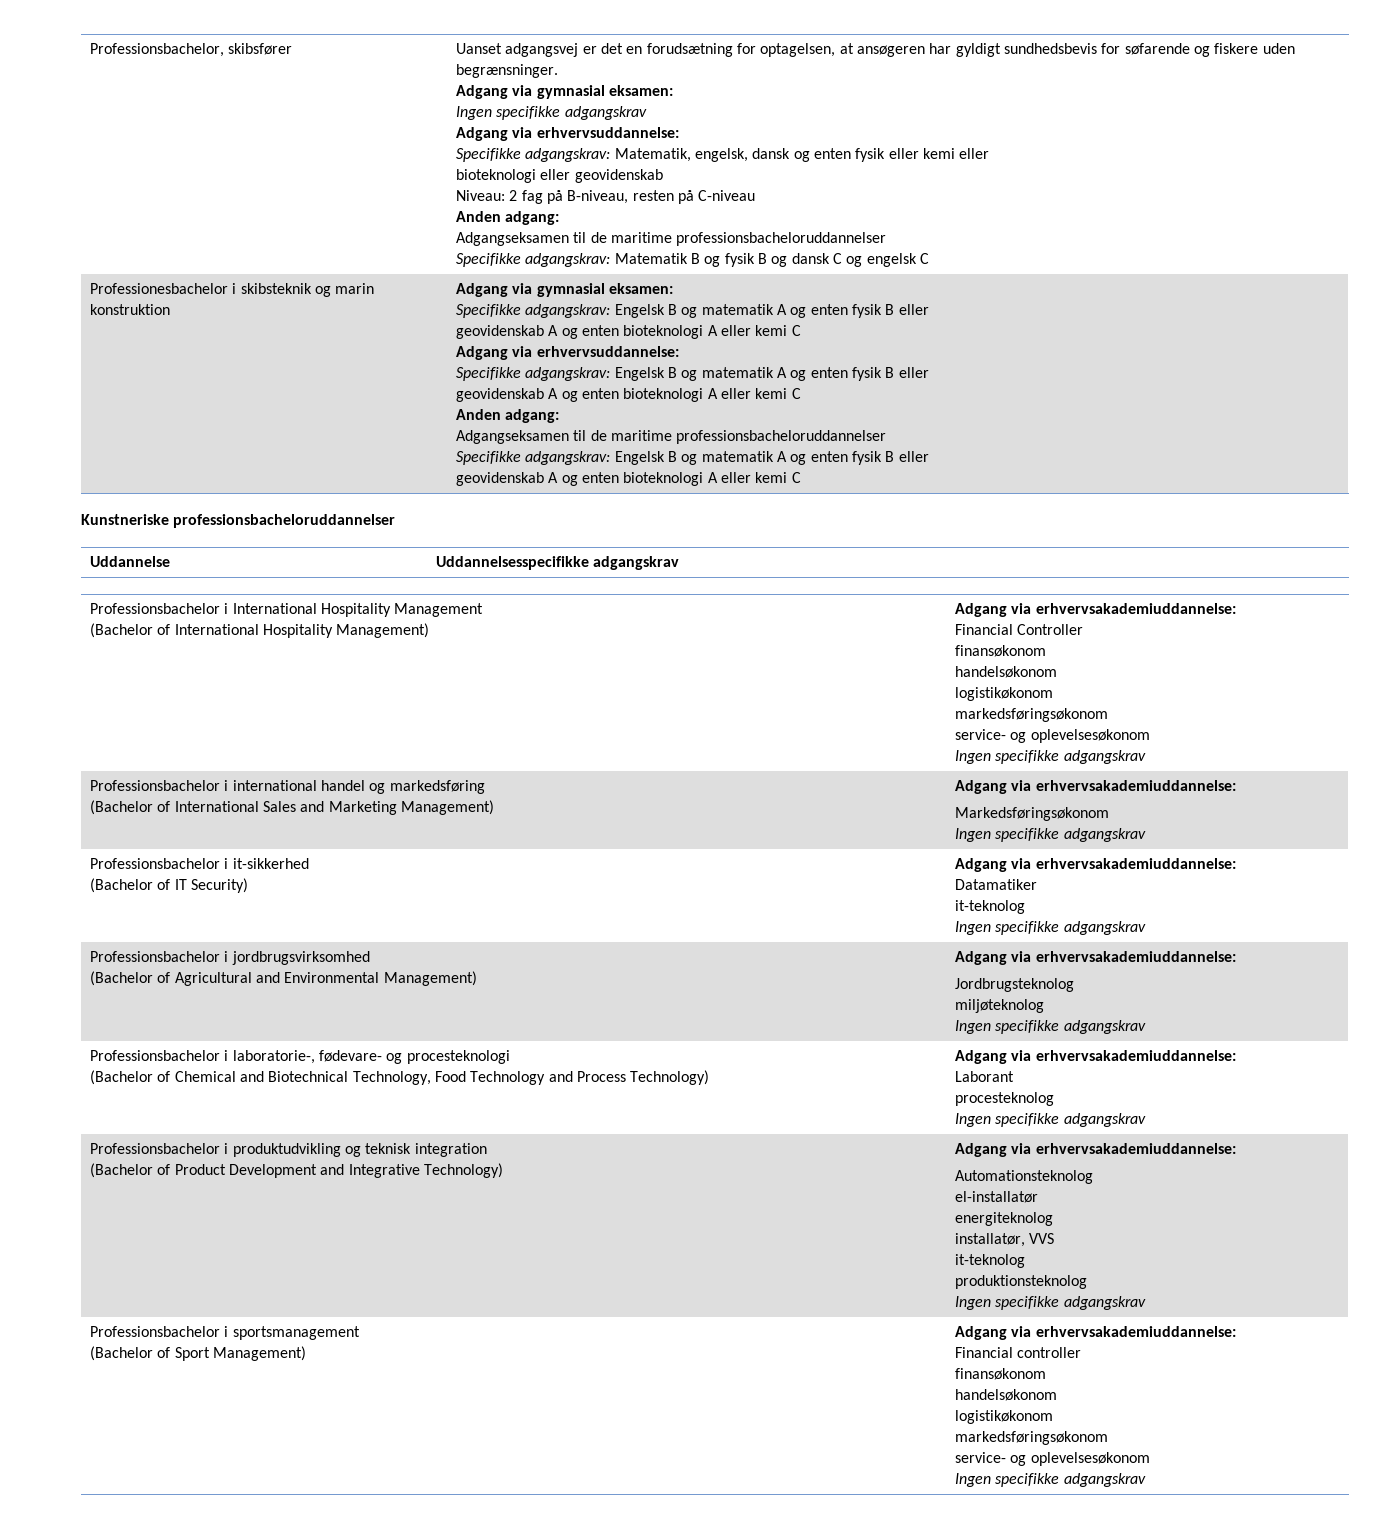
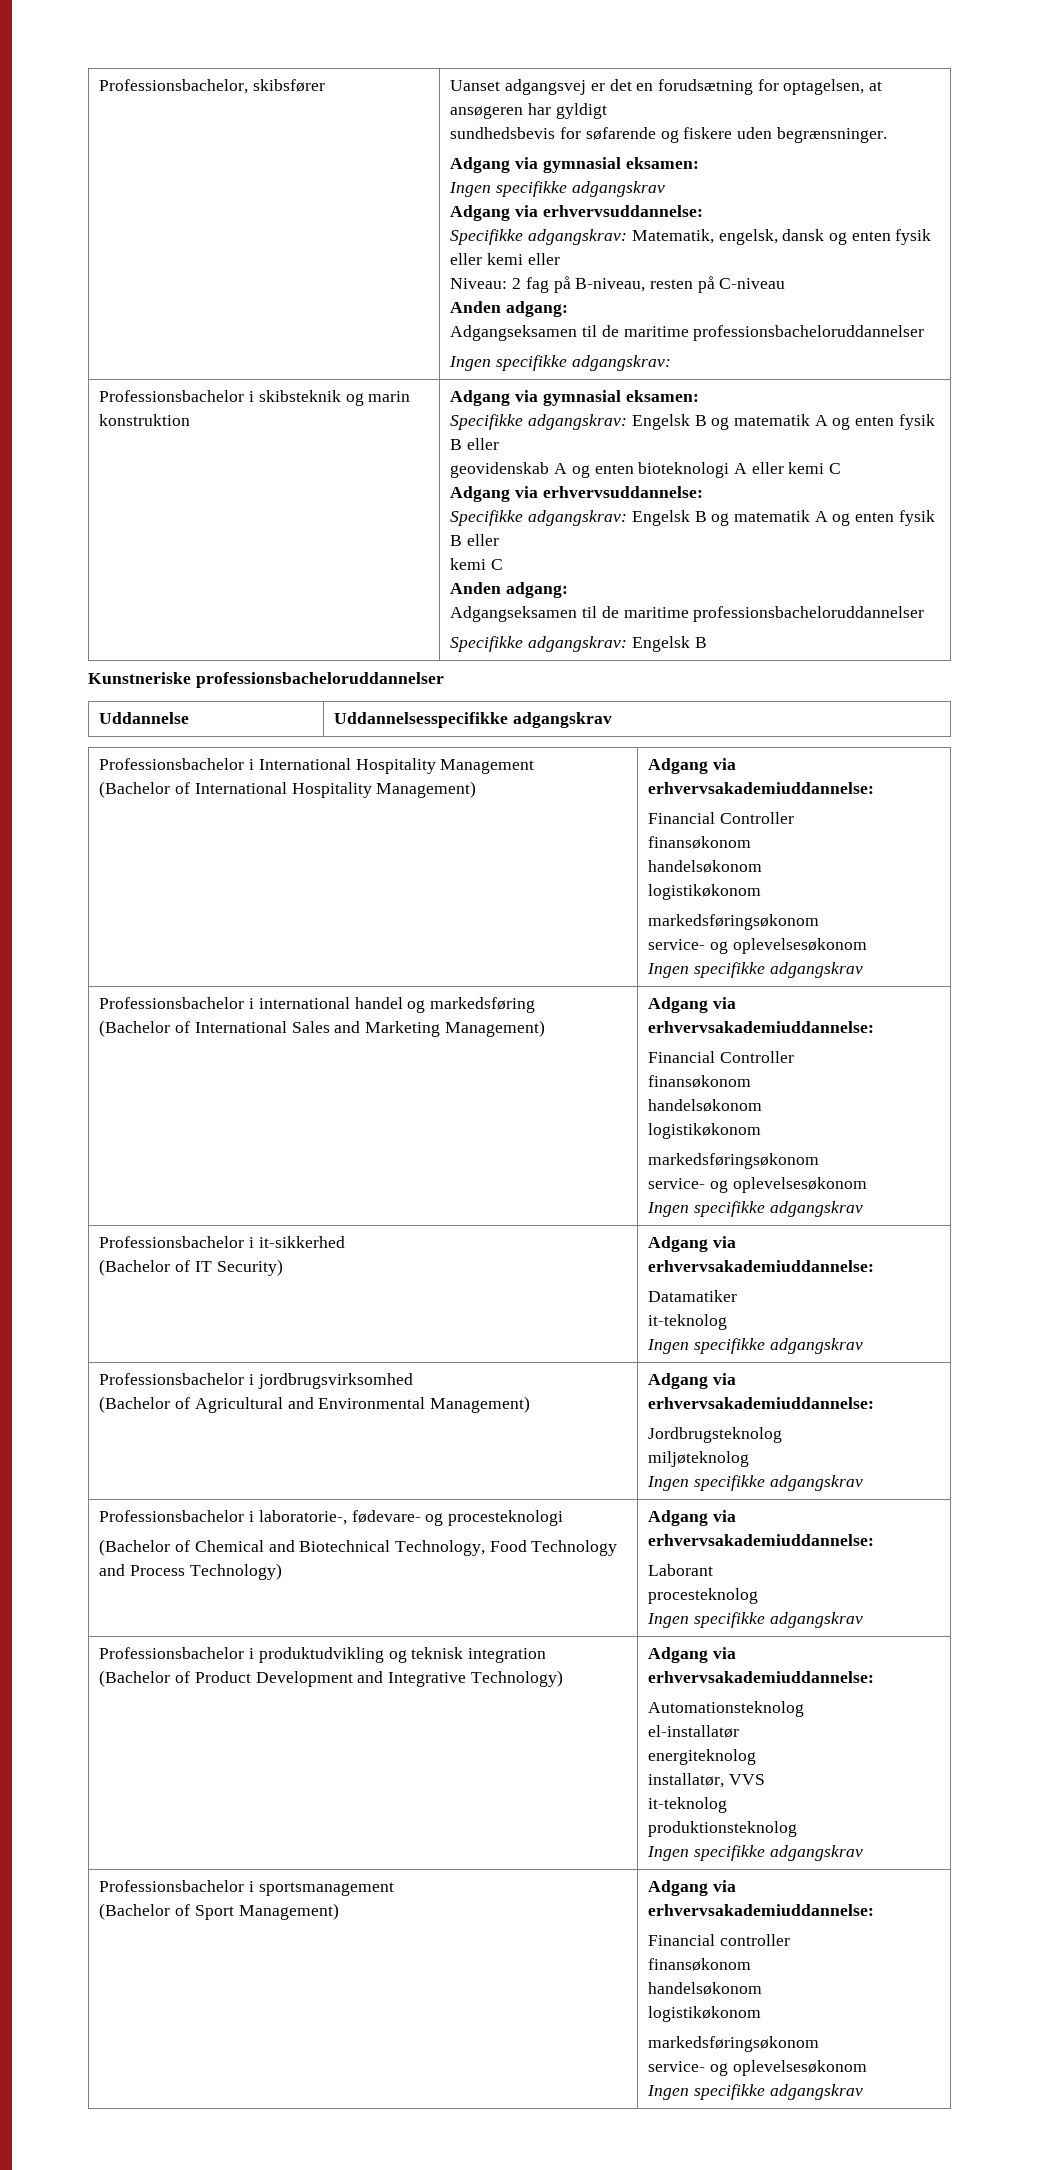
(1001, 50) none -> (607, 111) //
[456,169,663,183] // bioteknologi eller geovidenskab -> (560, 259) none
[456,253,929,267] [90,283,229,294] Specifikke adgangskrav: Matematik B og fysik B og dansk C og engelsk C // Professionesbachelor -> [449,355,671,371] [99,390,245,402] Ingen specifikke adgangskrav: // Professionsbachelor
[456,388,751,402] geovidenskab A og enten bioteknologi A eller -> (500, 540) none
[681,451,929,465] [456,472,801,486] og matematik A og enten fysik B eller // geovidenskab A og enten bioteknologi A eller kemi C -> (707, 642) none
[955,807,1110,821] Markedsføringsøkonom -> [648,1051,795,1063] [648,1075,752,1088] [648,1099,763,1112] [648,1123,762,1139] [648,1153,820,1169] [648,1177,867,1193] Financial Controller // finansøkonom // handelsøkonom // logistikøkonom // markedsføringsøkonom // service- og oplevelsesøkonom

